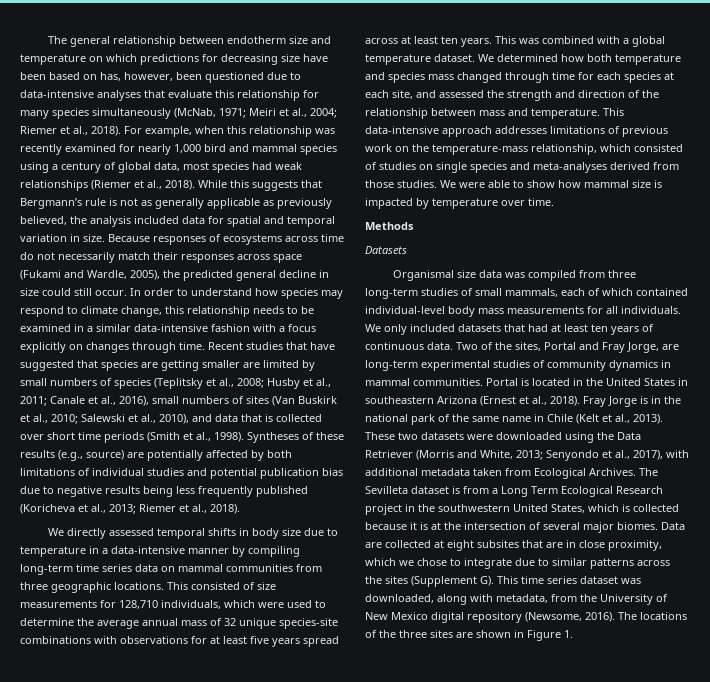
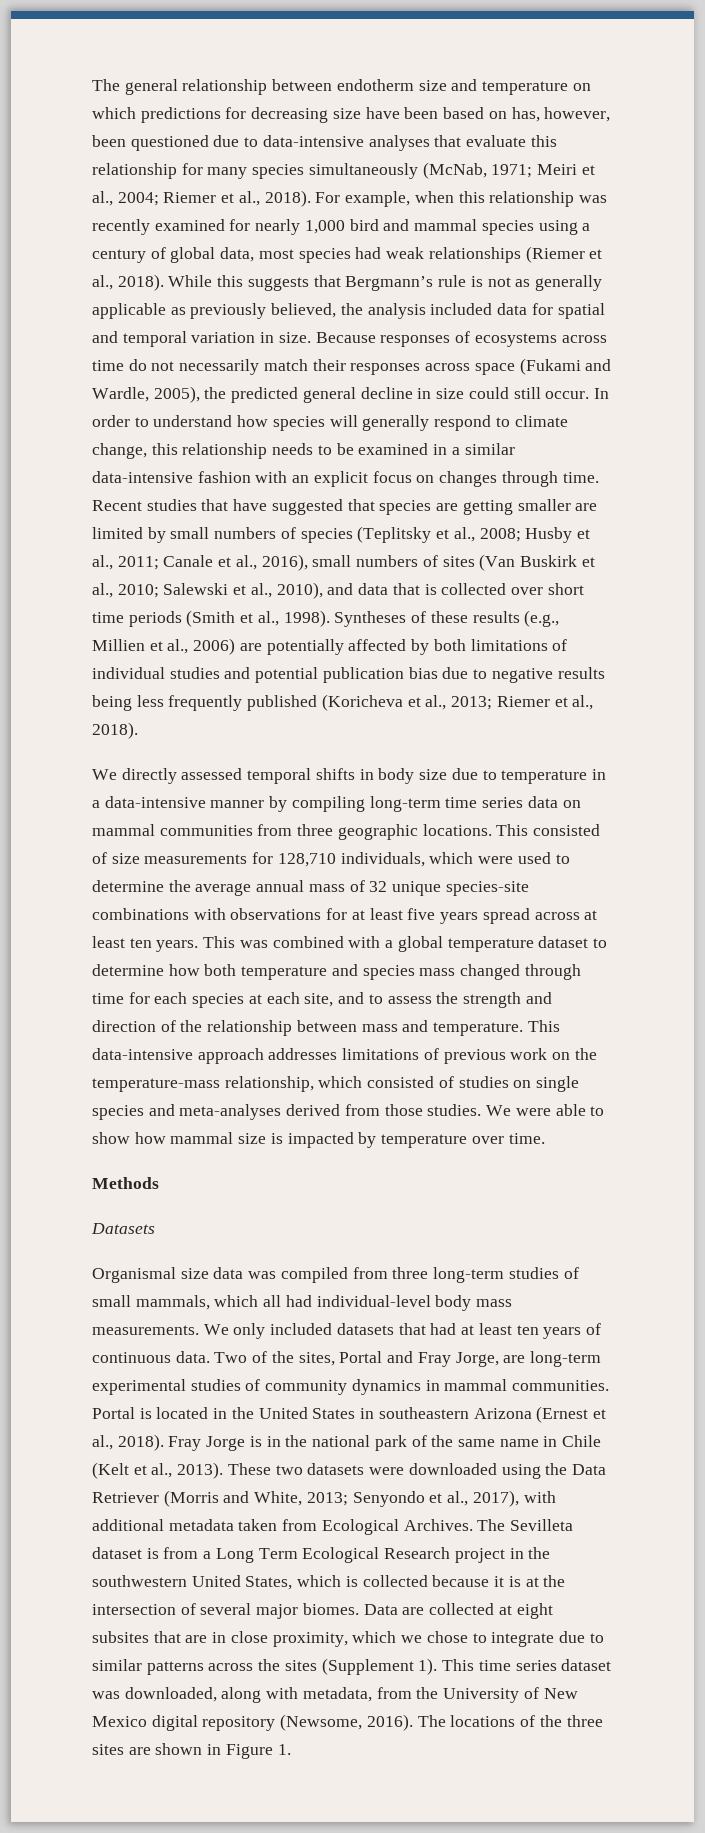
[321,290,343,299] may -> [329,415,430,431] will generally
[279,324,316,332] [20,342,66,353] a focus explicitly -> [292,471,412,487] an explicit focus
[86,450,124,460] source) -> [92,638,236,655] Millien et al., 2006)
[434,54,558,62] dataset. We determined -> [538,936,607,948] [92,964,164,976] dataset to determine
[439,90,484,98] assessed -> [368,994,432,1004] to assess
[561,288,688,296] [365,306,681,317] each of which contained individual-level body mass measurements for all individuals. -> [214,1295,513,1311] [92,1325,199,1335] which all had individual-level body mass measurements.
[480,576,494,586] G). -> [418,1658,438,1675] 1).

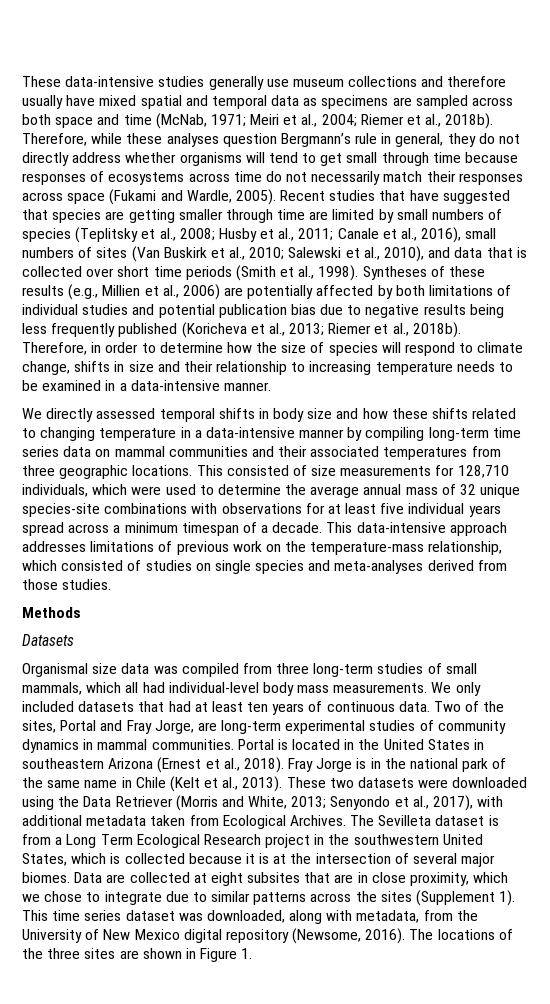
[92,79,591,95] [92,107,611,123] [92,135,557,151] [92,163,418,179] The general relationship between endotherm size and temperature on which predictions for decreasing size have been based on has, however, been questioned due to data-intensive analyses that evaluate this relationship for many species simultaneously -> [22,76,507,90] [22,95,514,109] [22,114,152,128] These data-intensive studies generally use museum collections and therefore usually have mixed spatial and temporal data as specimens are sampled across both space and time
[264,190,607,207] [92,219,591,235] [92,246,603,263] [92,274,602,291] [92,303,605,319] [92,331,376,347] 2018). For example, when this relationship was recently examined for nearly 1,000 bird and mammal species using a century of global data, most species had weak relationships (Riemer et al., 2018). While this suggests that Bergmann’s rule is not as generally applicable as previously believed, the analysis included data for spatial and temporal variation in size. Because -> [445,113,494,129] [22,133,521,147] [22,152,519,166] 2018b). Therefore, while these analyses question Bergmann’s rule in general, they do not directly address whether organisms will tend to get small through time because
[153,386,609,403] [92,415,568,431] [92,443,515,459] [92,471,599,487] 2005), the predicted general decline in size could still occur. In order to understand how species will generally respond to climate change, this relationship needs to be examined in a similar data-intensive fashion with an explicit focus on changes through time. -> [235,189,276,205] 2005).
(571, 505) none -> [225,209,306,223] through time
[92,722,138,739] 2018). -> [412,322,461,338] [22,342,524,356] [22,361,514,375] [22,380,271,391] 2018b). Therefore, in order to determine how the size of species will respond to climate change, shifts in size and their relationship to increasing temperature needs to be examined in a data-intensive manner.
[451,768,497,780] due to -> [336,408,517,419] [22,427,96,441] and how these shifts related to changing
(253, 830) none -> [251,446,468,460] and their associated temperatures
(436, 914) none -> [408,503,465,514] individual
[584,910,598,920] [92,936,607,952] [92,964,581,980] [92,992,552,1008] [92,1020,524,1036] at least ten years. This was combined with a global temperature dataset to determine how both temperature and species mass changed through time for each species at each site, and to assess the strength and direction of the relationship between mass and temperature. -> [113,522,323,536] a minimum timespan of a decade.
[486,1104,605,1116] [92,1132,545,1148] We were able to show how mammal size is impacted by temperature over time. -> (112, 584) none

